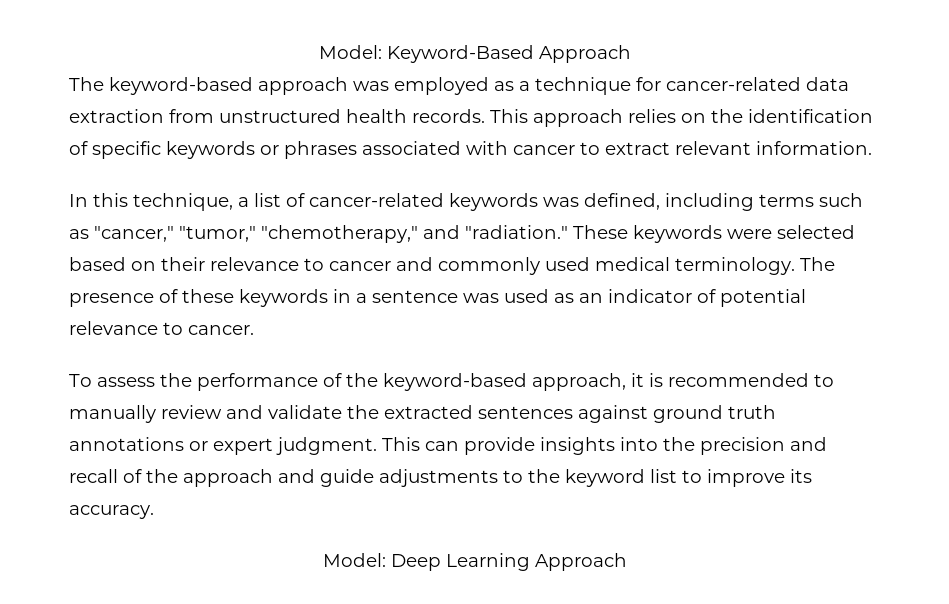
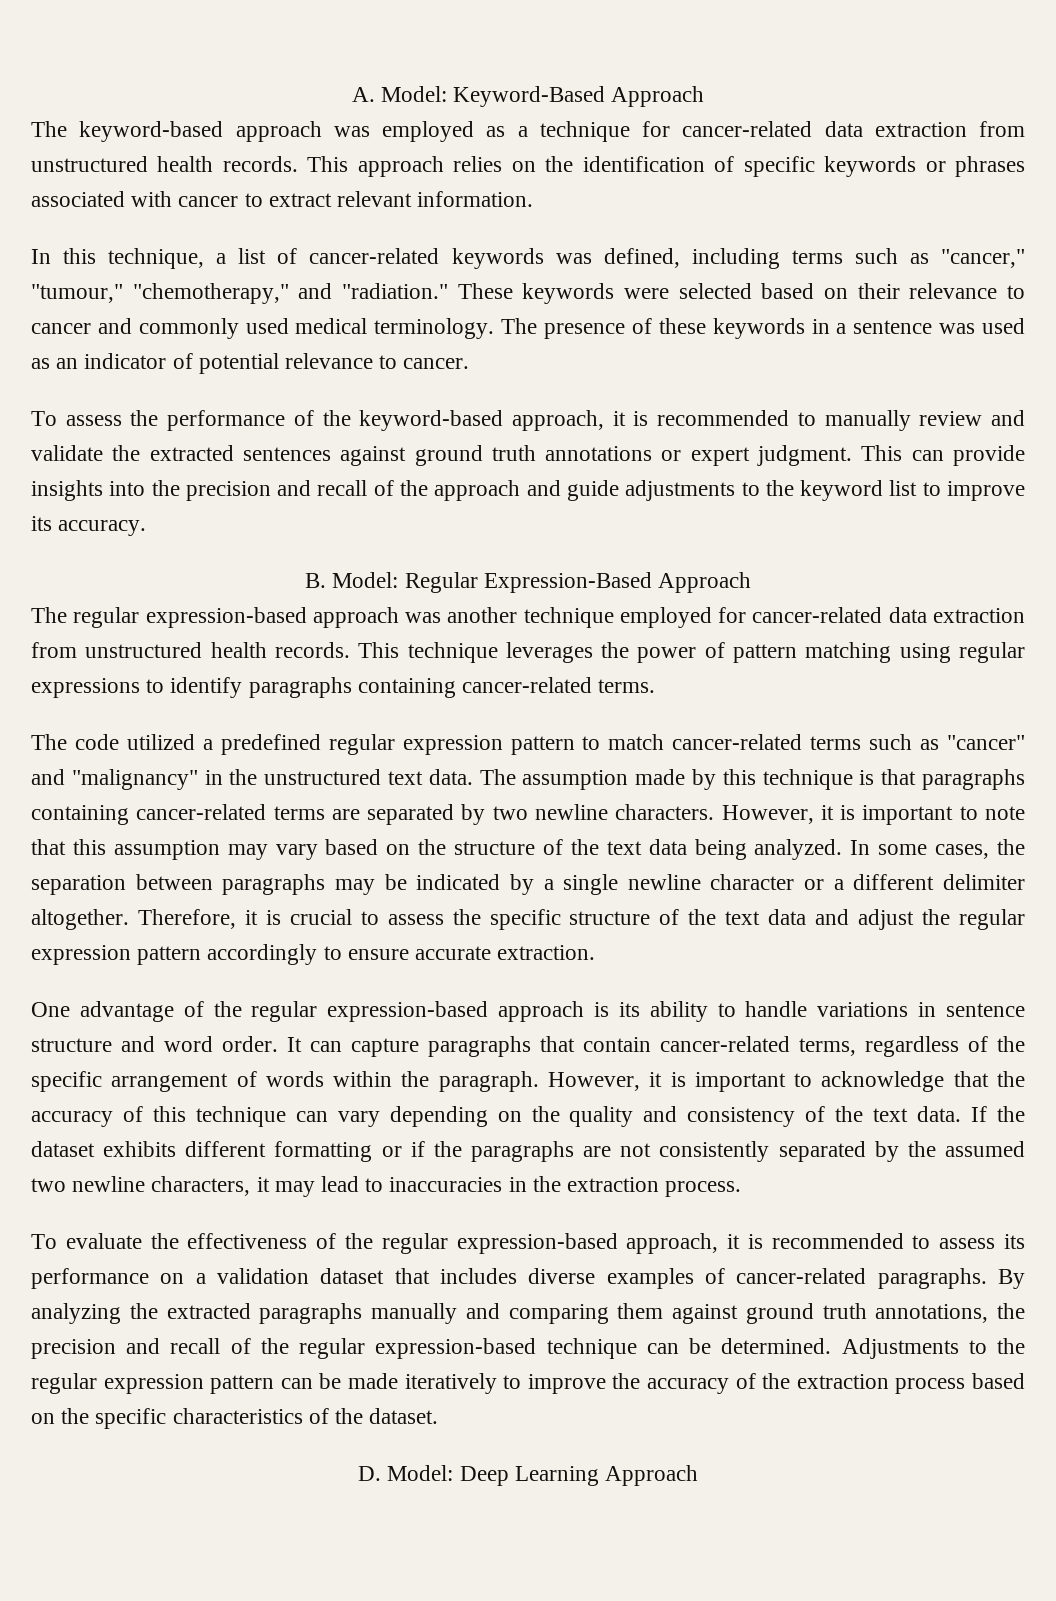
(318, 52) none -> [351,87,375,102] A.
[179,226,256,242] "tumor," -> [31,284,123,303] "tumour,"
(154, 512) none -> [305,572,751,593] [31,607,1025,628] [31,642,1025,663] [31,677,656,698] [31,734,1025,755] [31,769,1025,790] [31,804,1026,825] [31,839,1025,860] [31,874,1025,895] [31,909,1026,930] [31,944,596,965] [31,1001,1026,1022] [31,1036,1025,1057] [31,1071,1026,1092] [31,1106,1026,1127] [31,1141,1025,1162] [31,1176,742,1197] [31,1233,1026,1254] [31,1268,1025,1289] [31,1303,1025,1324] [31,1338,1026,1359] [31,1373,1026,1394] [31,1408,439,1429] [358,1466,382,1481] B. Model: Regular Expression-Based Approach // The regular expression-based approach was another technique employed for cancer-related data extraction from unstructured health records. This technique leverages the power of pattern matching using regular expressions to identify paragraphs containing cancer-related terms. // The code utilized a predefined regular expression pattern to match cancer-related terms such as "cancer" and "malignancy" in the unstructured text data. The assumption made by this technique is that paragraphs containing cancer-related terms are separated by two newline characters. However, it is important to note that this assumption may vary based on the structure of the text data being analyzed. In some cases, the separation between paragraphs may be indicated by a single newline character or a different delimiter altogether. Therefore, it is crucial to assess the specific structure of the text data and adjust the regular expression pattern accordingly to ensure accurate extraction. // One advantage of the regular expression-based approach is its ability to handle variations in sentence structure and word order. It can capture paragraphs that contain cancer-related terms, regardless of the specific arrangement of words within the paragraph. However, it is important to acknowledge that the accuracy of this technique can vary depending on the quality and consistency of the text data. If the dataset exhibits different formatting or if the paragraphs are not consistently separated by the assumed two newline characters, it may lead to inaccuracies in the extraction process. // To evaluate the effectiveness of the regular expression-based approach, it is recommended to assess its performance on a validation dataset that includes diverse examples of cancer-related paragraphs. By analyzing the extracted paragraphs manually and comparing them against ground truth annotations, the precision and recall of the regular expression-based technique can be determined. Adjustments to the regular expression pattern can be made iteratively to improve the accuracy of the extraction process based on the specific characteristics of the dataset. // D.

